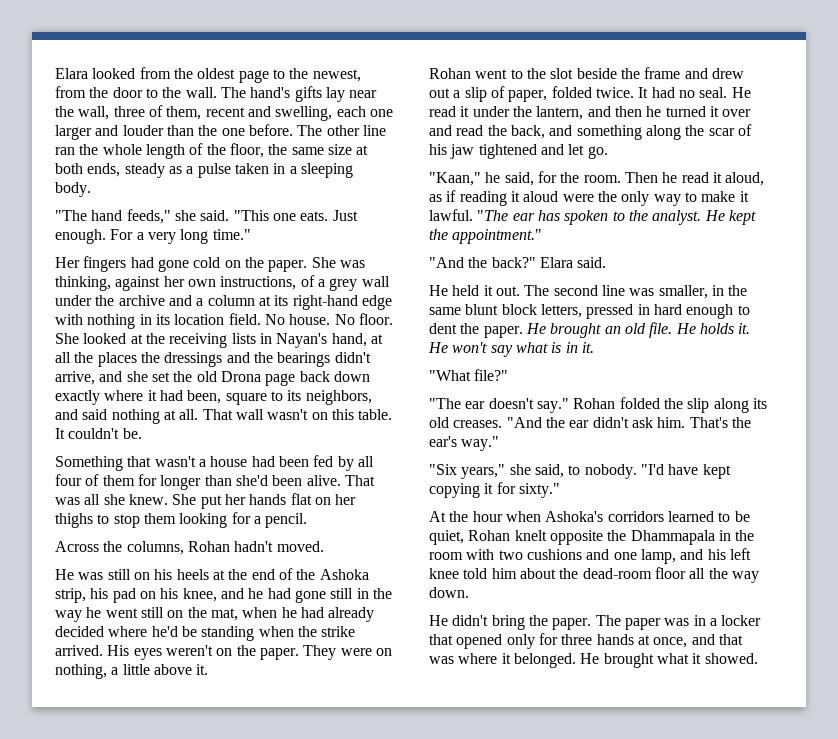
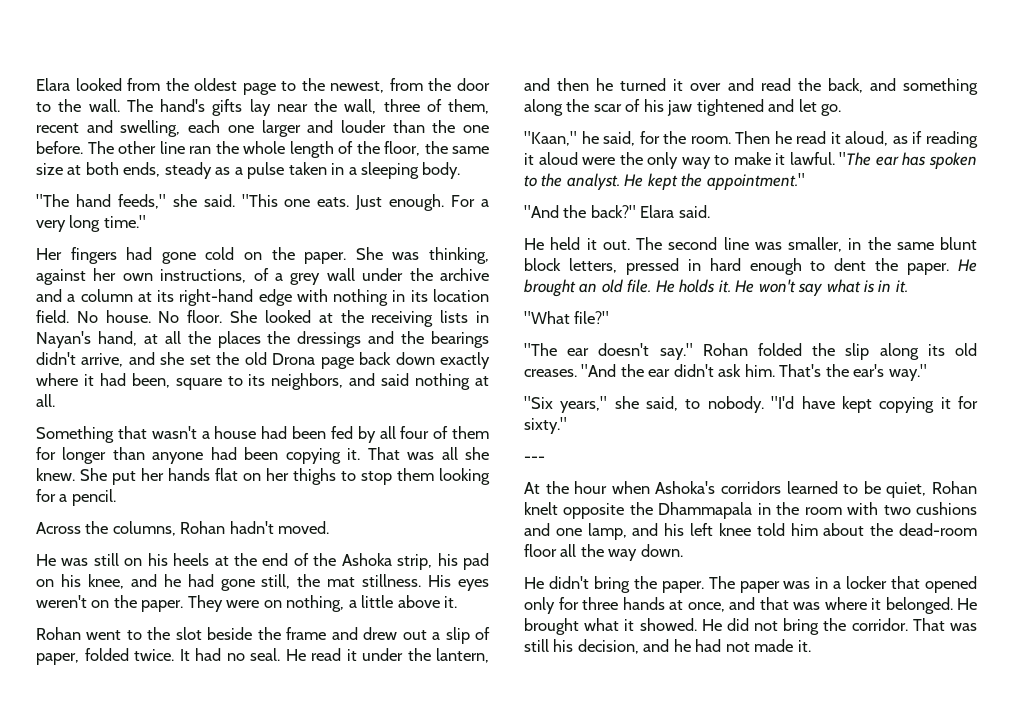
[202,409,393,420] [55,428,142,439] That wall wasn't on this table. It couldn't be. -> (55, 400) none
[235,475,341,486] she'd been alive. -> [152,447,361,464] anyone had been copying it.
[330,588,392,599] [55,607,375,622] [55,626,356,641] [55,645,103,656] still in the way he went still on the mat, when he had already decided where he'd be standing when the strike arrived. -> [261,574,422,589] still, the mat stillness.
(560, 490) none -> [524,456,545,462] // ---
(758, 658) none -> [701,618,977,635] [524,639,811,654] He did not bring the corridor. That was still his decision, and he had not made it.

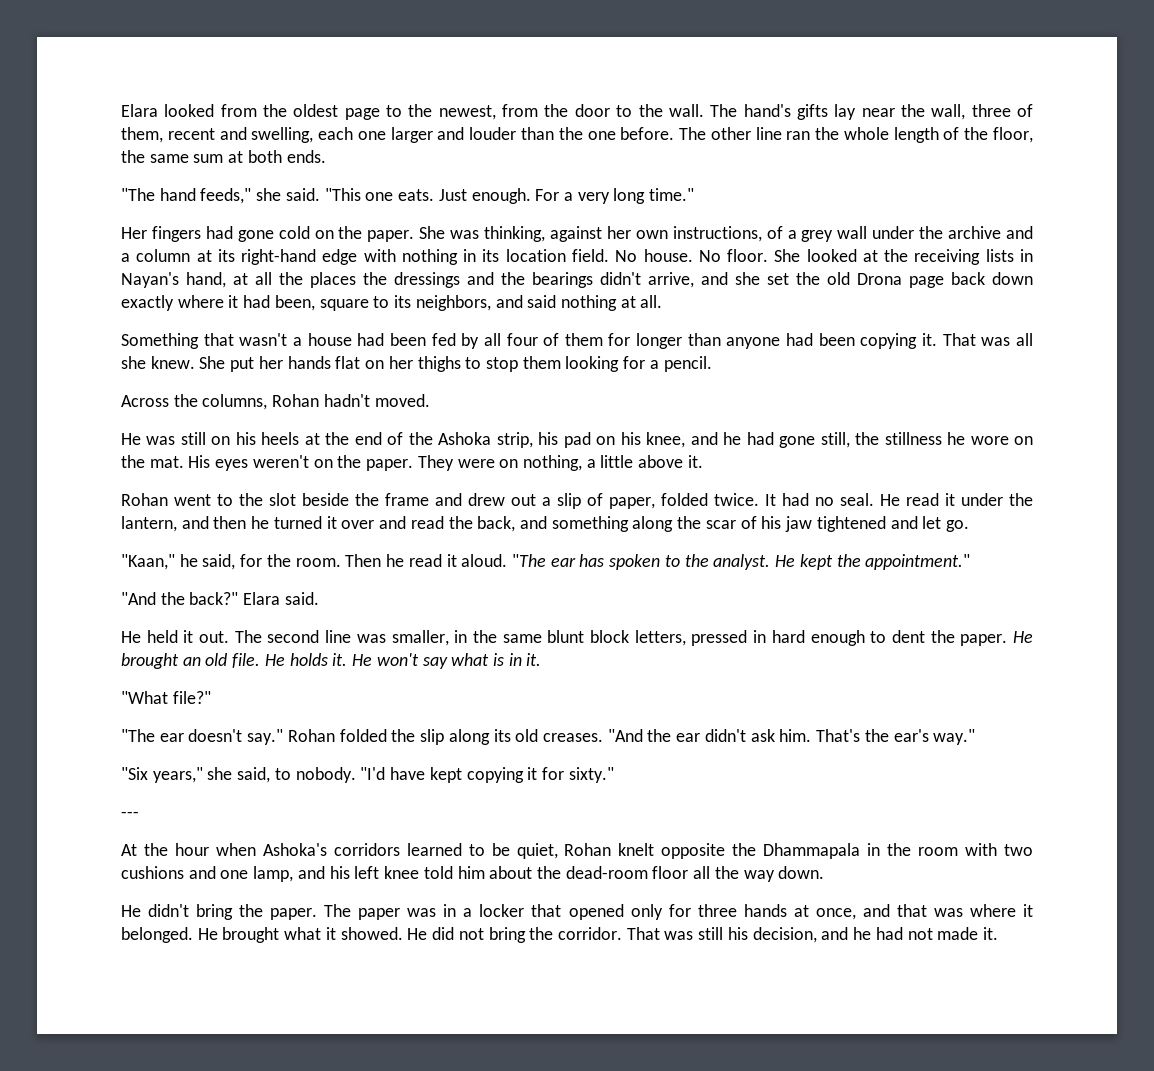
[36,163,63,175] size -> [193,154,224,163] sum
[123,162,461,179] ends, steady as a pulse taken in a sleeping body. -> [286,150,326,163] ends.
[327,574,422,587] mat stillness. -> [884,432,1034,445] [121,455,184,468] stillness he wore on the mat.
[845,131,979,148] [524,152,835,169] aloud, as if reading it aloud were the only way to make it lawful. -> [461,554,508,567] aloud.

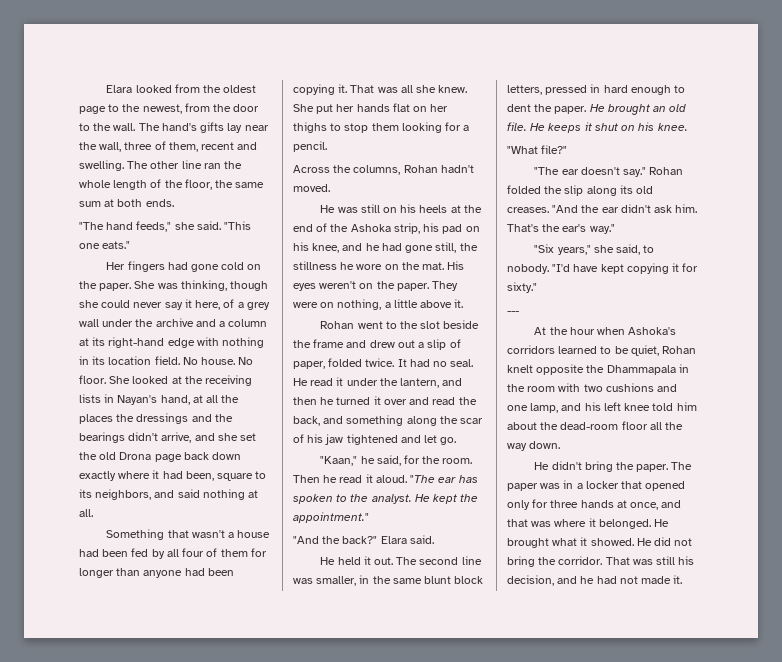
[251,127,675,143] swelling, each one larger and louder than the one before. -> [79,160,124,171] swelling.
[398,188,695,204] eats. Just enough. For a very long time." -> [102,241,131,249] eats."
[550,226,762,242] against her own instructions, -> [230,281,269,291] [79,299,221,310] though she could never say it here,
[289,653,542,669] holds it. He won't say what is in it. -> [548,122,688,133] keeps it shut on his knee.

